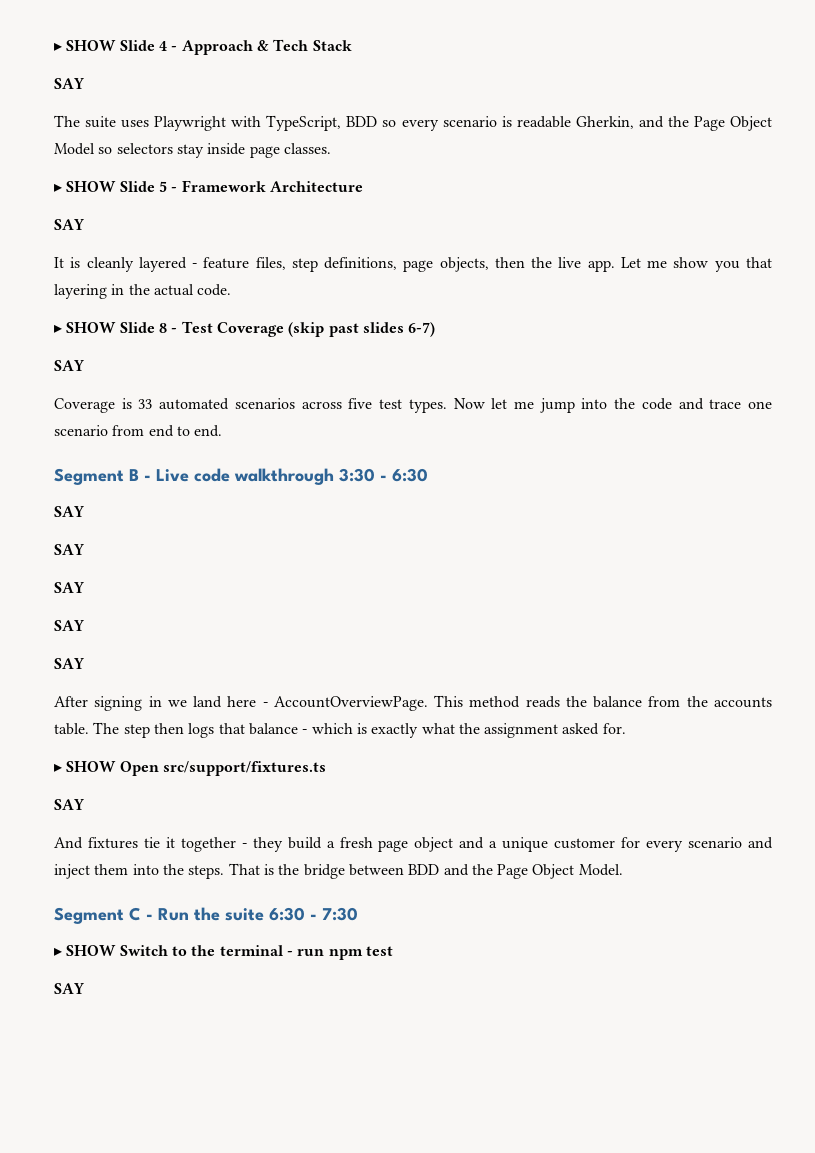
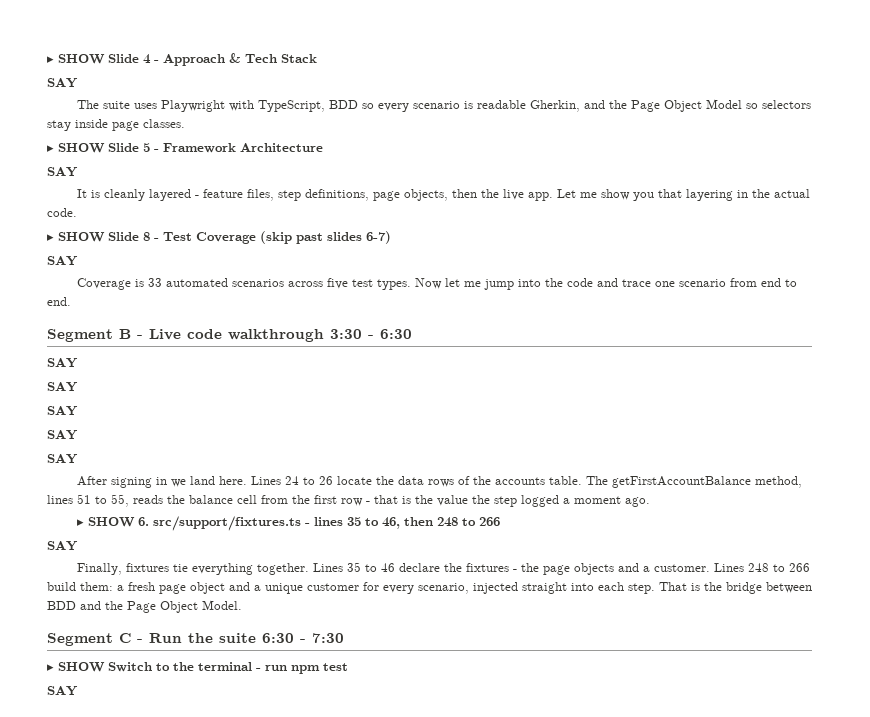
[227,695,772,711] [54,722,626,738] [54,761,159,776] here - AccountOverviewPage. This method reads the balance from the accounts table. The step then logs that balance - which is exactly what the assignment asked for. // ▸ SHOW Open -> [219,476,803,488] [47,494,650,507] [77,517,150,527] here. Lines 24 to 26 locate the data rows of the accounts table. The getFirstAccountBalance method, lines 51 to 55, reads the balance cell from the first row - that is the value the step logged a moment ago. // ▸ SHOW 6.
[54,799,84,810] [54,837,83,849] // SAY // And -> [305,517,501,529] [47,541,78,551] [77,563,123,575] - lines 35 to 46, then 248 to 266 // SAY // Finally,
[165,837,322,852] it together - they build -> [192,562,811,575] [47,582,113,591] everything together. Lines 35 to 46 declare the fixtures - the page objects and a customer. Lines 248 to 266 build them:
[688,837,773,849] [54,864,225,879] scenario and inject them into the steps. -> [418,582,655,594] scenario, injected straight into each step.

